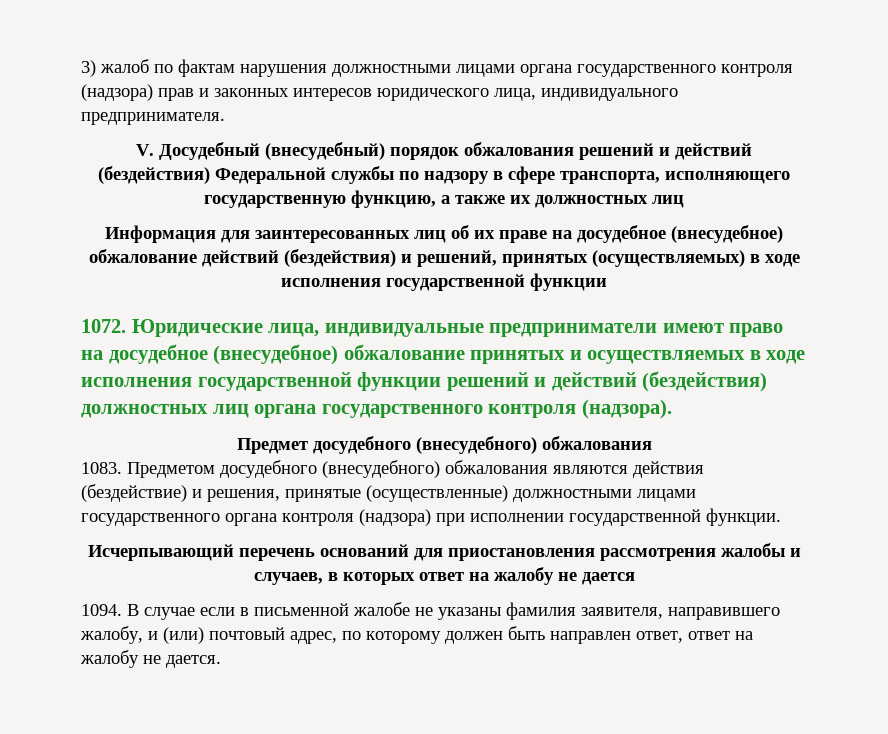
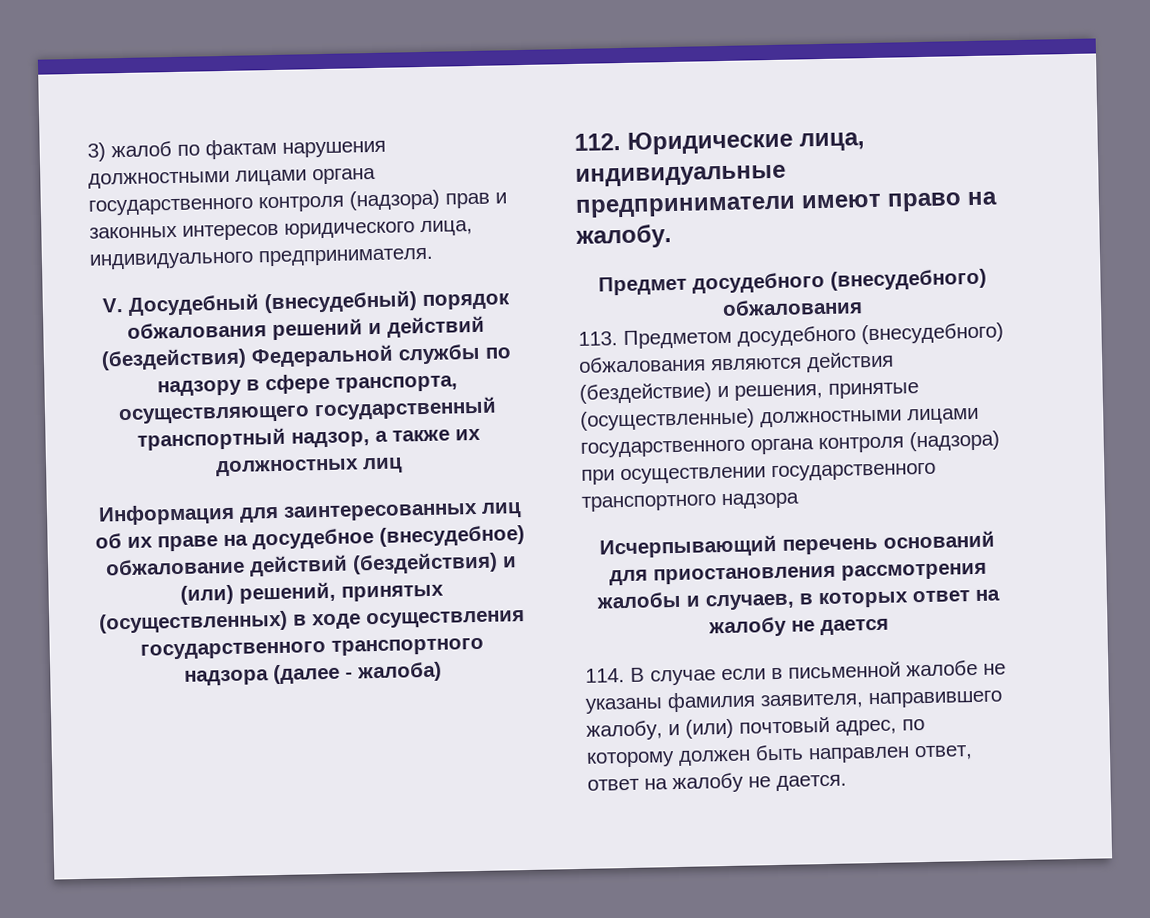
[665,171,790,184] [204,190,436,208] исполняющего государственную функцию, -> [118,396,497,425] [136,427,370,451] осуществляющего государственный транспортный надзор,
(412, 258) none -> [179,584,234,605] (или)
[591,250,800,267] [281,273,607,291] [81,319,126,333] (осуществляемых) в ходе исполнения государственной функции // 1072. -> [99,610,525,634] [140,637,484,660] [184,661,442,686] [574,133,621,151] (осуществленных) в ходе осуществления государственного транспортного надзора (далее - жалоба) // 112.
[108,344,806,365] [81,371,768,392] [81,399,672,419] досудебное (внесудебное) обжалование принятых и осуществляемых в ходе исполнения государственной функции решений и действий (бездействия) должностных лиц органа государственного контроля (надзора). -> [575,224,672,249] жалобу.
[81,462,122,474] 1083. -> [578,331,618,346] 113.
[470,508,781,526] исполнении государственной функции. -> [620,462,936,485] [581,492,800,512] осуществлении государственного транспортного надзора
[81,604,122,616] 1094. -> [585,668,625,683] 114.

